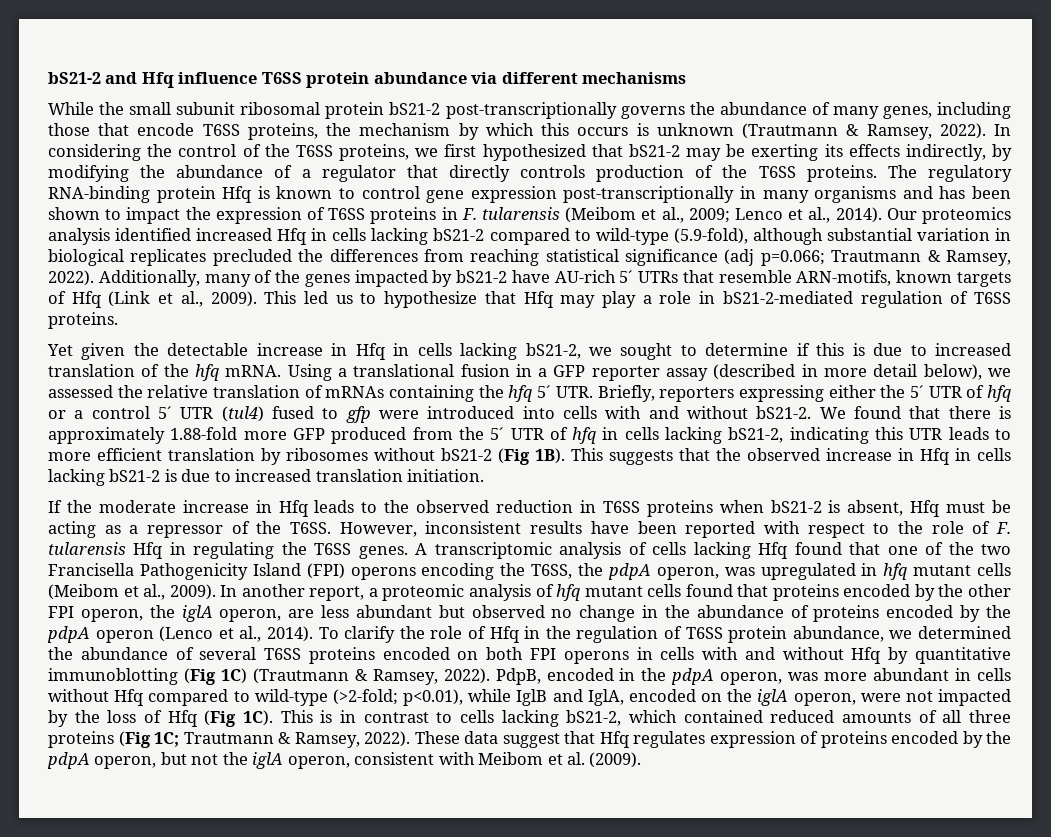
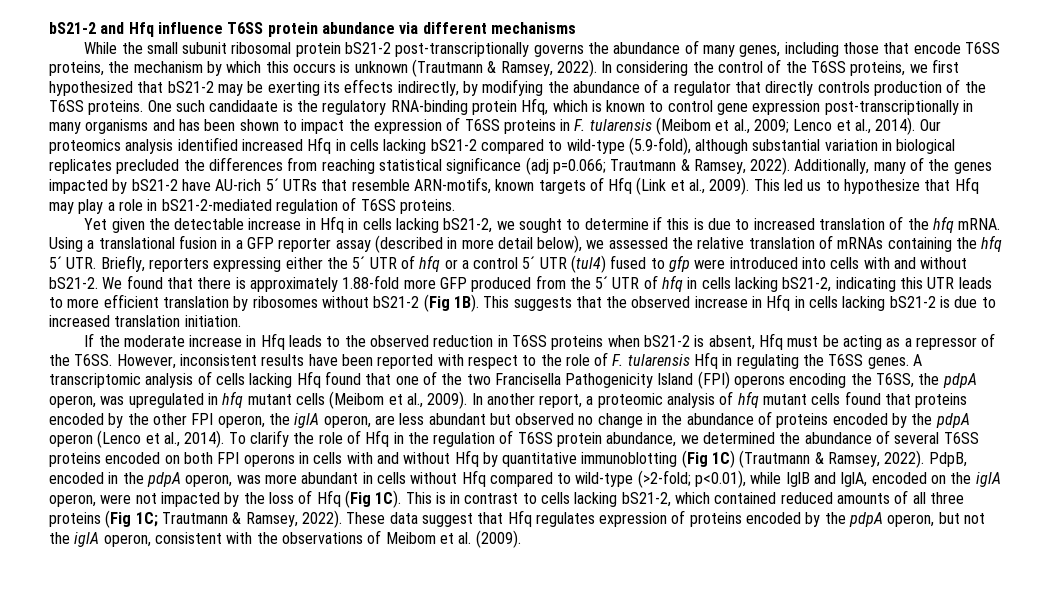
[887,165,917,178] The -> [147,100,318,112] One such candidaate is the
[222,186,252,203] Hfq -> [521,98,588,115] Hfq, which
(475, 758) none -> [256,530,382,544] the observations of

